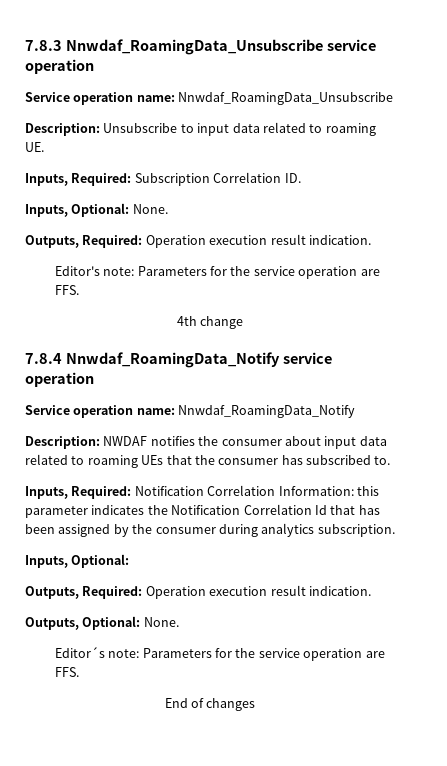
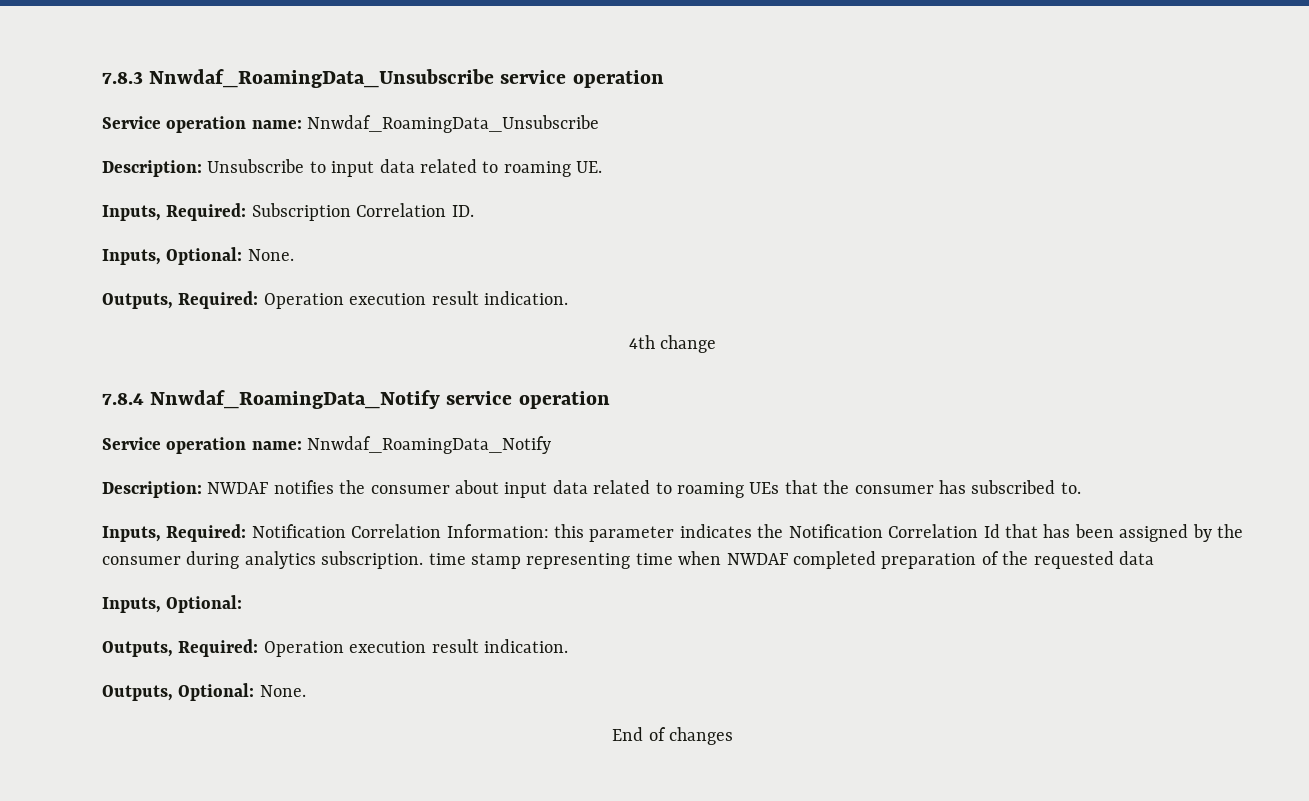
[54,266,380,279] [54,285,79,295] // Editor's note: Parameters for the service operation are FFS. -> (568, 298) none
(395, 530) none -> [428,551,1154,569] time stamp representing time when NWDAF completed preparation of the requested data
[54,647,385,661] [54,667,79,677] // Editor´s note: Parameters for the service operation are FFS. -> (306, 691) none

